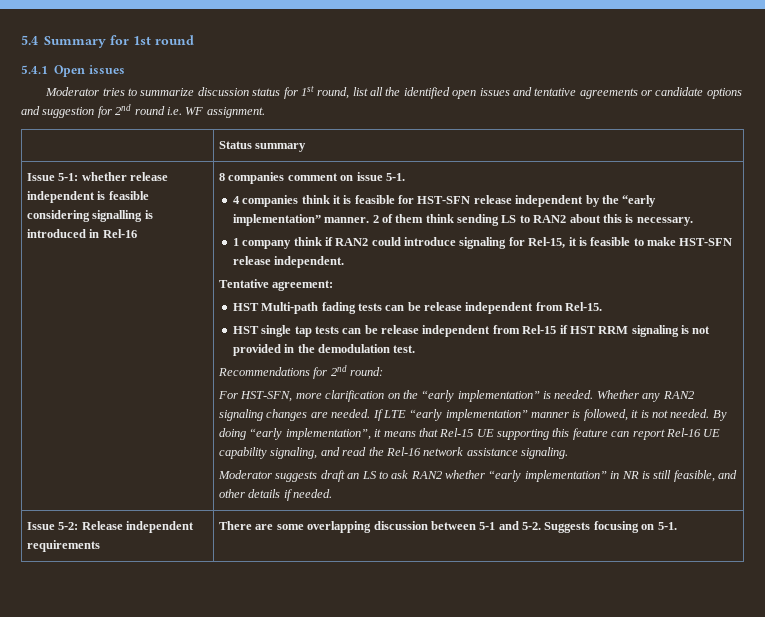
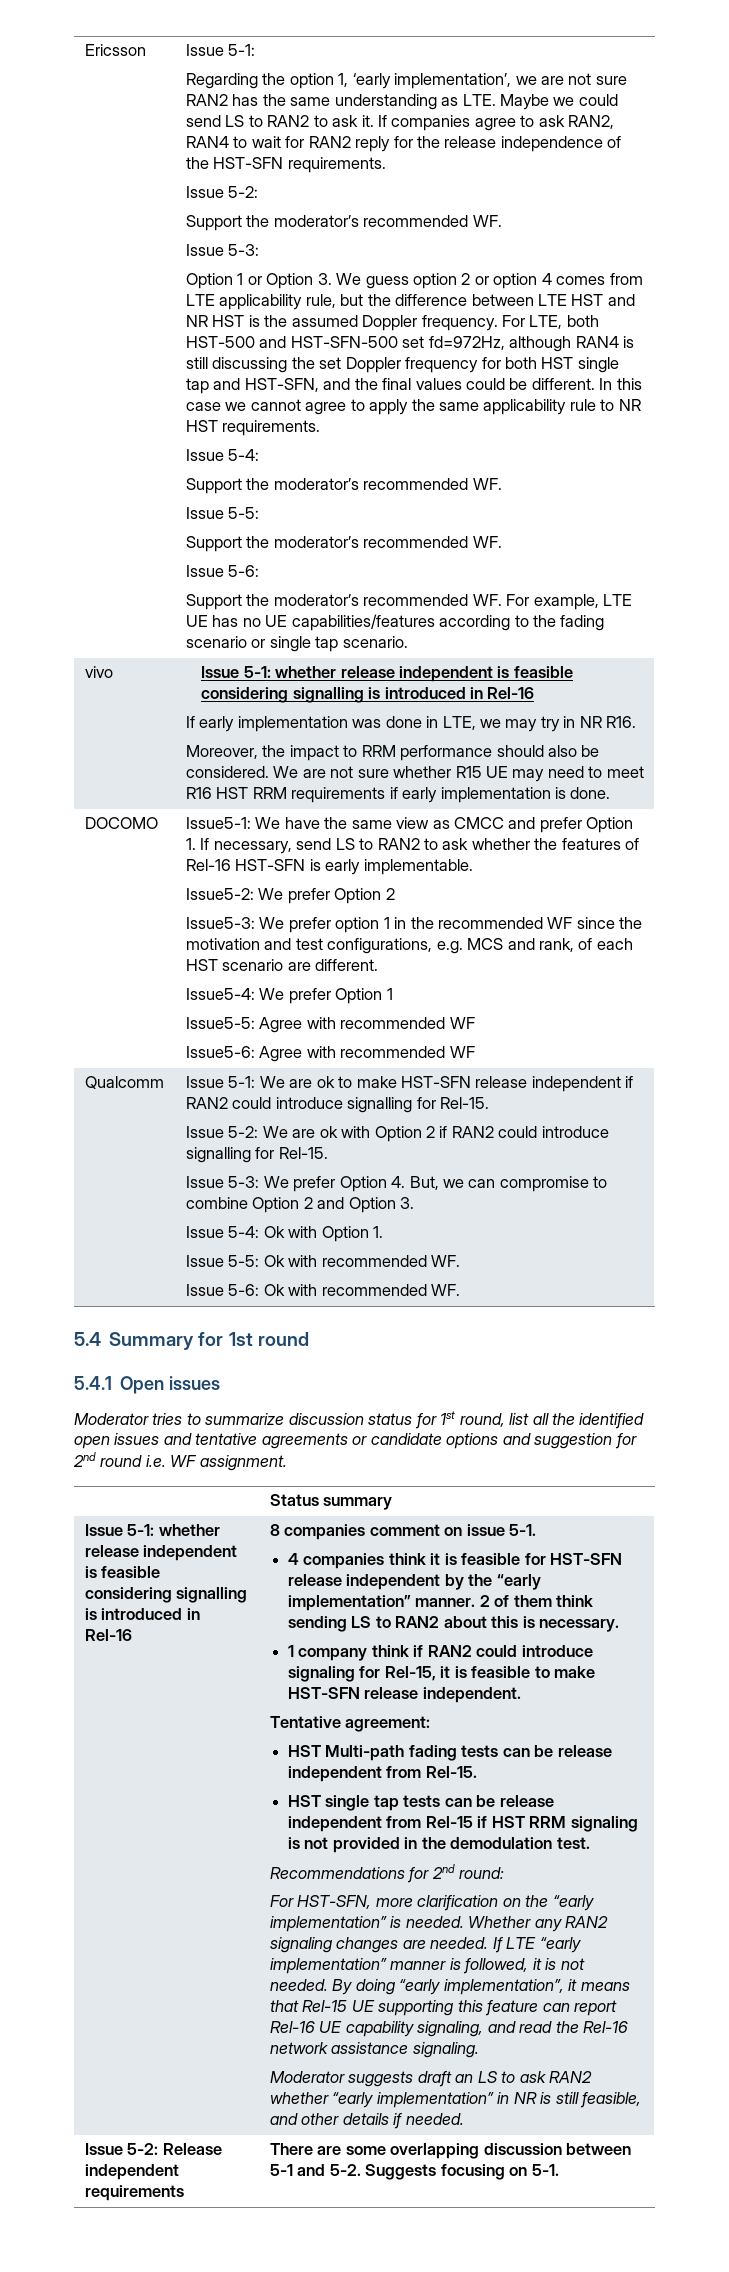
(21, 40) none -> [84,44,146,56] [185,44,256,56] [185,73,627,89] [185,94,618,110] [185,115,615,131] [185,136,622,152] [185,157,386,173] [185,186,259,198] [185,215,502,231] [185,244,260,256] [185,273,643,289] [185,294,635,310] [185,315,599,331] [185,336,634,352] [185,357,619,373] [185,378,642,394] [185,399,641,415] [185,420,321,436] [185,449,260,461] [185,478,502,494] [185,507,260,519] [185,536,502,552] [185,565,260,577] [185,594,632,610] [185,614,605,631] [185,636,408,652] [84,666,113,678] [201,666,573,682] [201,687,535,703] [185,716,637,732] [185,745,600,761] [185,766,644,782] [185,787,611,803] [84,817,158,829] [185,817,634,833] [185,838,640,854] [185,859,473,875] [185,888,395,904] [185,917,643,933] [185,938,633,954] [185,959,379,971] [185,988,393,1004] [185,1017,475,1033] [185,1046,475,1062] [84,1076,164,1089] [185,1076,634,1092] [185,1097,490,1113] [185,1126,609,1142] [185,1147,328,1163] [185,1176,608,1192] [185,1197,415,1213] [185,1226,384,1242] [185,1255,461,1267] [185,1284,461,1296] Ericsson | Issue 5-1: // Regarding the option 1, ‘early implementation’, we are not sure RAN2 has the same understanding as LTE. Maybe we could send LS to RAN2 to ask it. If companies agree to ask RAN2, RAN4 to wait for RAN2 reply for the release independence of the HST-SFN requirements. // Issue 5-2: // Support the moderator’s recommended WF. // Issue 5-3: // Option 1 or Option 3. We guess option 2 or option 4 comes from LTE applicability rule, but the difference between LTE HST and NR HST is the assumed Doppler frequency. For LTE, both HST-500 and HST-SFN-500 set fd=972Hz, although RAN4 is still discussing the set Doppler frequency for both HST single tap and HST-SFN, and the final values could be different. In this case we cannot agree to apply the same applicability rule to NR HST requirements. // Issue 5-4: // Support the moderator’s recommended WF. // Issue 5-5: // Support the moderator’s recommended WF. // Issue 5-6: // Support the moderator’s recommended WF. For example, LTE UE has no UE capabilities/features according to the fading scenario or single tap scenario. // vivo | Issue 5-1: whether release independent is feasible considering signalling is introduced in Rel-16 // If early implementation was done in LTE, we may try in NR R16. // Moreover, the impact to RRM performance should also be considered. We are not sure whether R15 UE may need to meet R16 HST RRM requirements if early implementation is done. // DOCOMO | Issue5-1: We have the same view as CMCC and prefer Option 1. If necessary, send LS to RAN2 to ask whether the features of Rel-16 HST-SFN is early implementable. // Issue5-2: We prefer Option 2 // Issue5-3: We prefer option 1 in the recommended WF since the motivation and test configurations, e.g. MCS and rank, of each HST scenario are different. // Issue5-4: We prefer Option 1 // Issue5-5: Agree with recommended WF // Issue5-6: Agree with recommended WF // Qualcomm | Issue 5-1: We are ok to make HST-SFN release independent if RAN2 could introduce signalling for Rel-15. // Issue 5-2: We are ok with Option 2 if RAN2 could introduce signalling for Rel-15. // Issue 5-3: We prefer Option 4. But, we can compromise to combine Option 2 and Option 3. // Issue 5-4: Ok with Option 1. // Issue 5-5: Ok with recommended WF. // Issue 5-6: Ok with recommended WF. //

